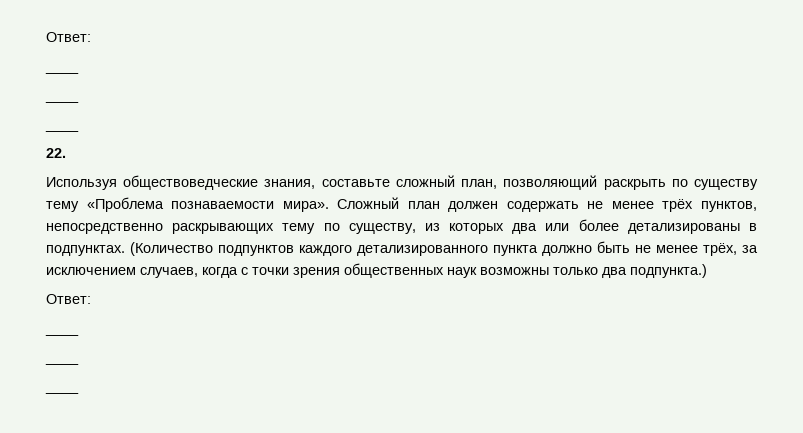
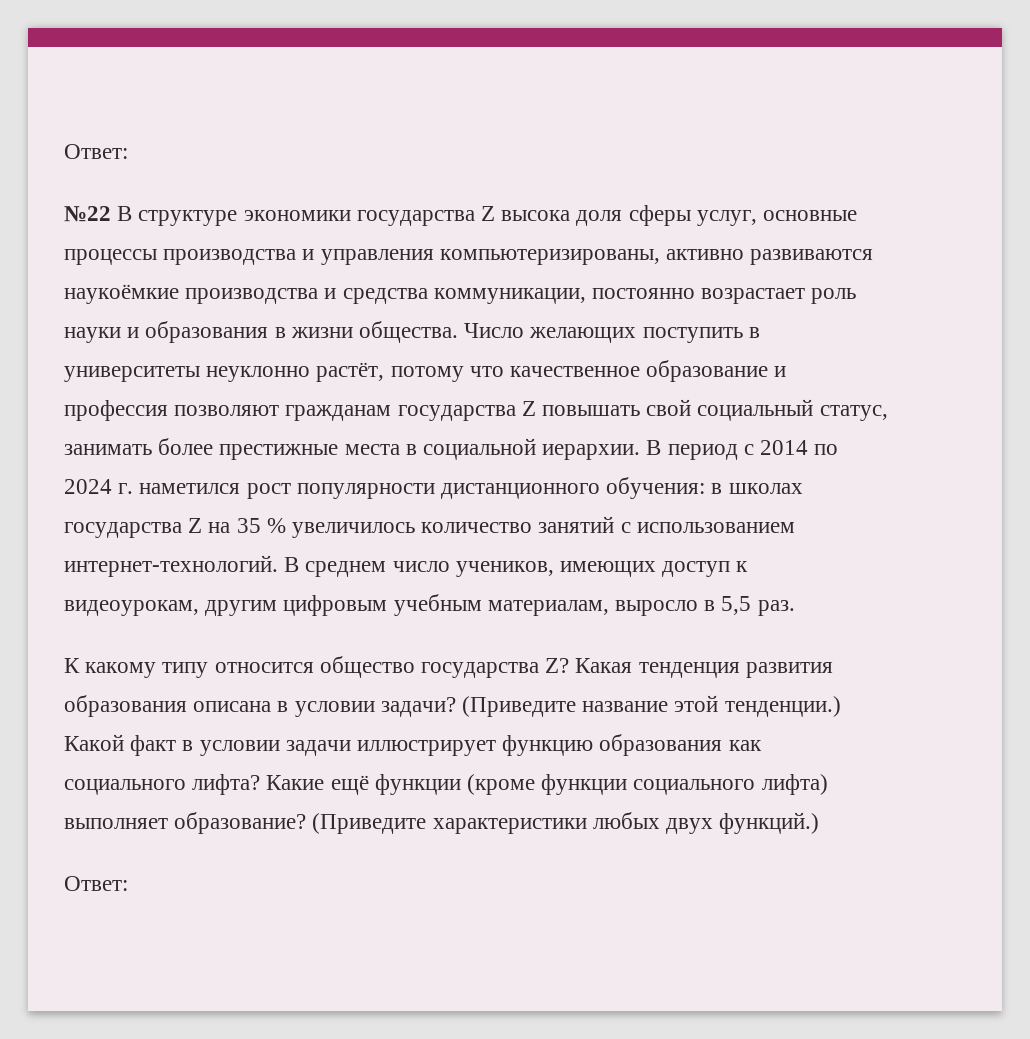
[46,32,91,42] [45,71,79,74] [45,100,79,103] [45,129,79,132] [46,148,66,158] [46,175,758,190] [46,197,757,212] [46,219,757,234] [46,241,758,256] [46,263,707,278] [46,294,91,304] [45,333,79,336] [45,362,79,365] [45,391,79,394] Ответ: // ____ // ____ // ____ // 22. // Используя обществоведческие знания, составьте сложный план, позволяющий раскрыть по существу тему «Проблема познаваемости мира». Сложный план должен содержать не менее трёх пунктов, непосредственно раскрывающих тему по существу, из которых два или более детализированы в подпунктах. (Количество подпунктов каждого детализированного пункта должно быть не менее трёх, за исключением случаев, когда с точки зрения общественных наук возможны только два подпункта.) // Ответ: // ____ // ____ // ____ -> [64,144,128,159] [64,205,858,226] [64,249,874,265] [64,284,857,304] [64,321,760,343] [64,360,787,382] [64,399,888,421] [64,438,839,460] [64,477,803,499] [64,516,795,538] [64,555,749,577] [64,594,795,616] [64,656,833,678] [64,695,841,717] [64,734,762,756] [64,774,828,795] [64,812,820,834] [64,876,128,891] Ответ: // №22 В структуре экономики государства Z высока доля сферы услуг, основные процессы производства и управления компьютеризированы, активно развиваются наукоёмкие производства и средства коммуникации, постоянно возрастает роль науки и образования в жизни общества. Число желающих поступить в университеты неуклонно растёт, потому что качественное образование и профессия позволяют гражданам государства Z повышать свой социальный статус, занимать более престижные места в социальной иерархии. В период с 2014 по 2024 г. наметился рост популярности дистанционного обучения: в школах государства Z на 35 % увеличилось количество занятий с использованием интернет-технологий. В среднем число учеников, имеющих доступ к видеоурокам, другим цифровым учебным материалам, выросло в 5,5 раз. // К какому типу относится общество государства Z? Какая тенденция развития образования описана в условии задачи? (Приведите название этой тенденции.) Какой факт в условии задачи иллюстрирует функцию образования как социального лифта? Какие ещё функции (кроме функции социального лифта) выполняет образование? (Приведите характеристики любых двух функций.) // Ответ:

